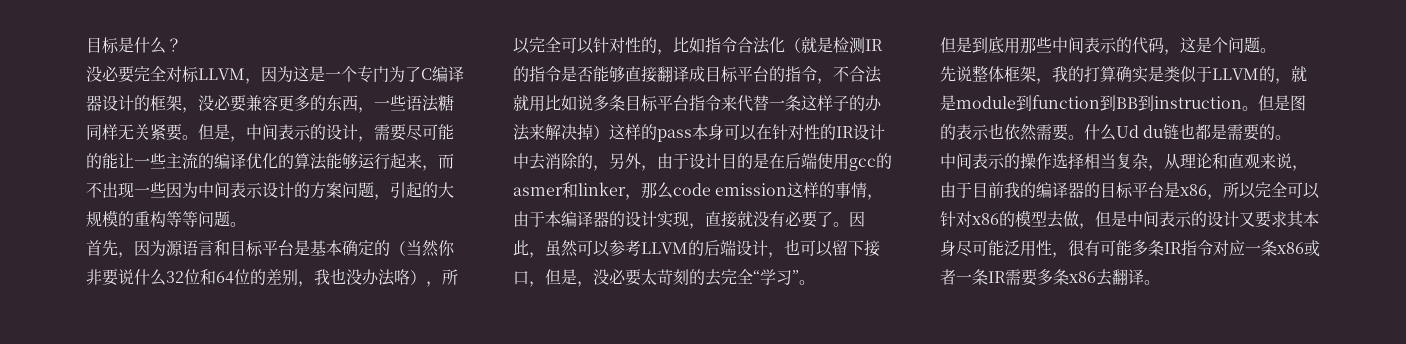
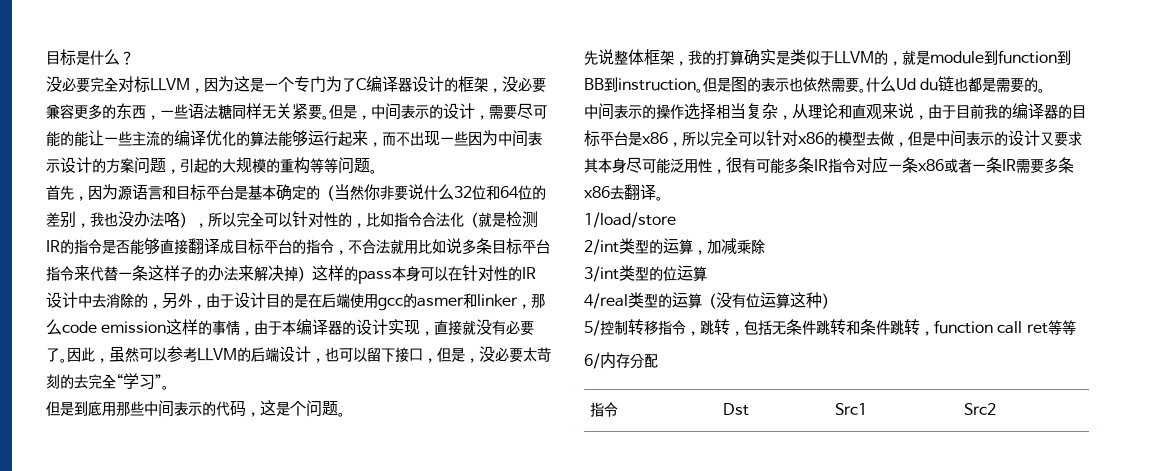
(1160, 282) none -> [584,212,676,228] [584,238,765,255] [584,265,707,282] [584,292,836,309] [584,319,1076,336] [584,352,658,369] [590,402,619,417] [723,403,750,416] [835,403,868,415] [964,403,997,415] // 1/load/store // 2/int类型的运算，加减乘除 // 3/int类型的位运算 // 4/real类型的运算（没有位运算这种） // 5/控制转移指令，跳转，包括无条件跳转和条件跳转，function call ret等等 // 6/内存分配 // 指令 | Dst | Src1 | Src2

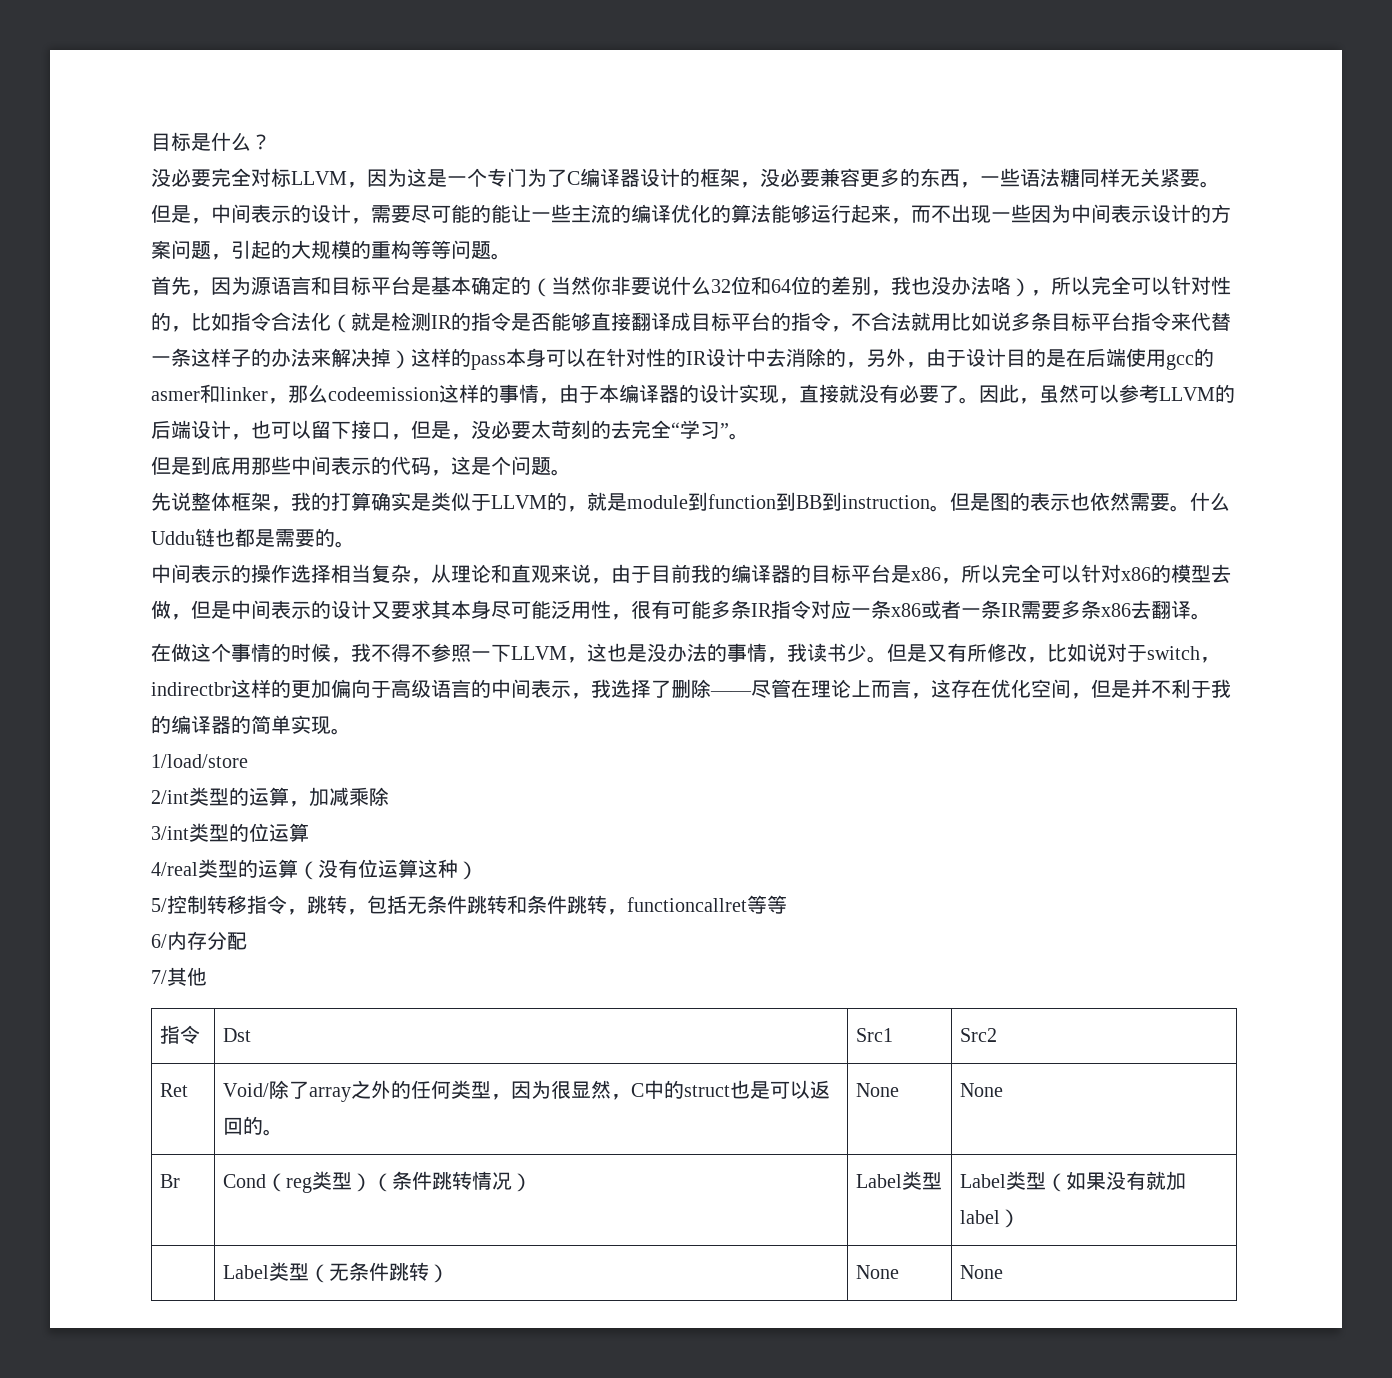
[62,321,167,333] code emission -> [328,387,439,401] codeemission
[896,78,939,91] Ud du -> [151,531,195,545] Uddu
(663, 198) none -> [151,643,1220,663] [151,679,1231,699] [151,715,351,735] // 在做这个事情的时候，我不得不参照一下LLVM，这也是没办法的事情，我读书少。但是又有所修改，比如说对于switch，indirectbr这样的更加偏向于高级语言的中间表示，我选择了删除——尽管在理论上而言，这存在优化空间，但是并不利于我的编译器的简单实现。
[934,320,1048,334] function call ret -> [627,897,747,912] functioncallret
(658, 361) none -> [151,967,207,986] // 7/其他
(997, 409) none -> [160,1083,189,1097] [223,1080,831,1102] [223,1116,284,1136] [856,1083,900,1097] [960,1083,1004,1097] [160,1174,181,1188] [223,1171,533,1193] [856,1171,943,1190] [960,1171,1187,1192] [960,1209,1021,1228] [223,1262,450,1283] [856,1265,900,1279] [960,1265,1004,1279] // Ret | Void/除了array之外的任何类型，因为很显然，C中的struct也是可以返回的。 | None | None // Br | Cond（reg类型）（条件跳转情况） | Label类型 | Label类型（如果没有就加label） // | Label类型（无条件跳转） | None | None

